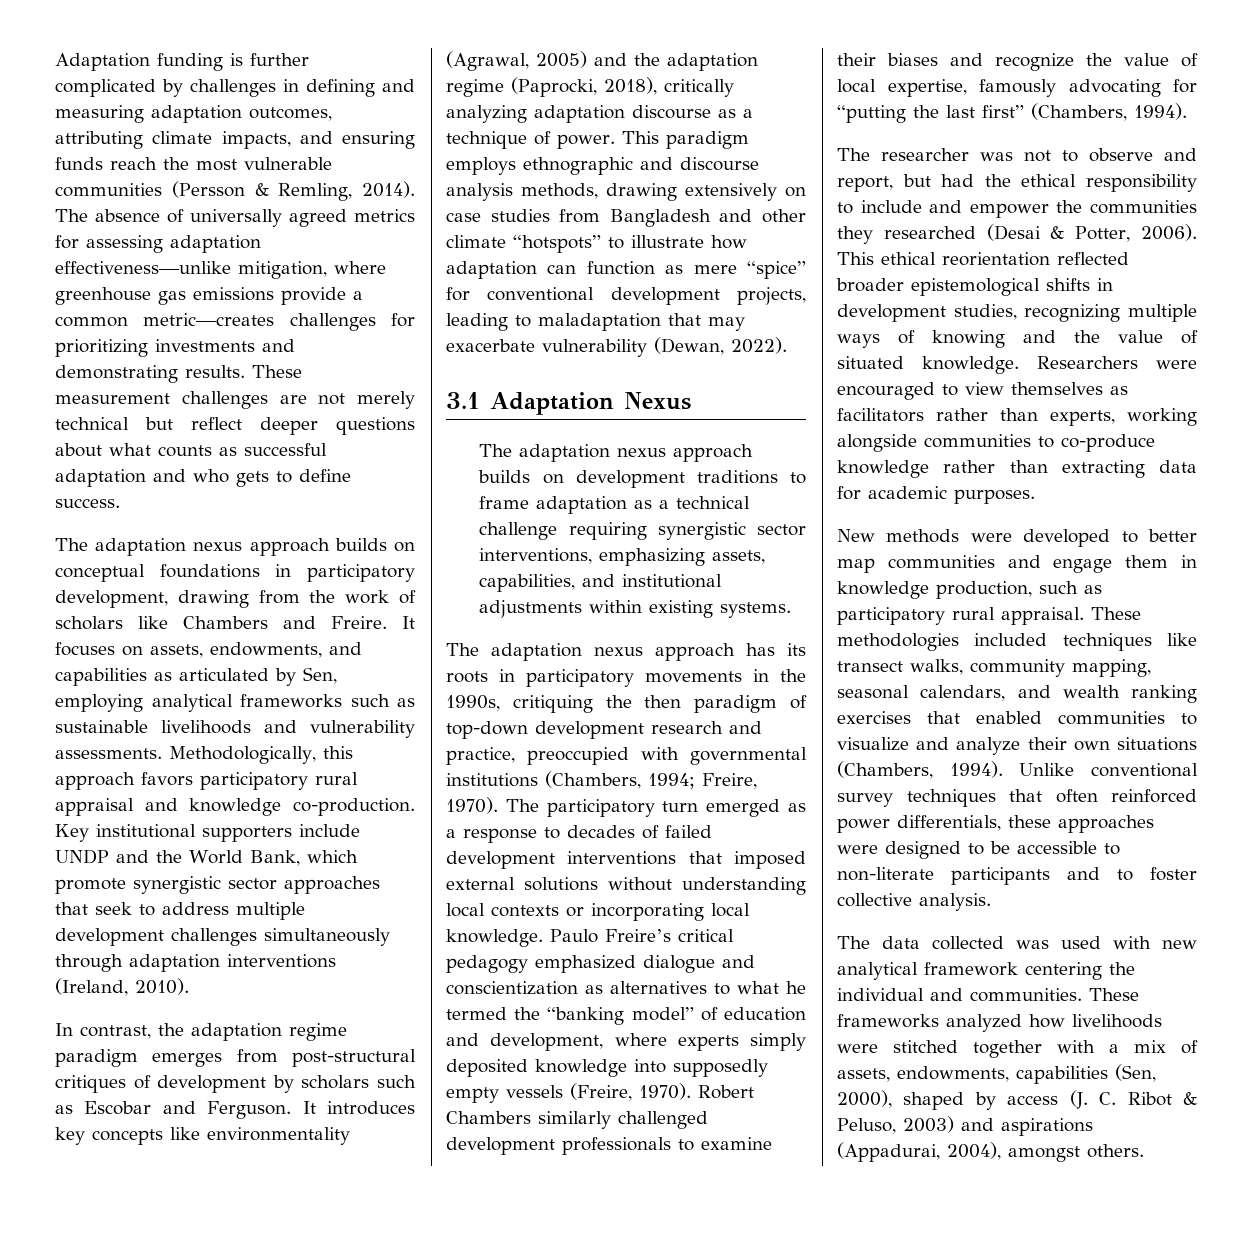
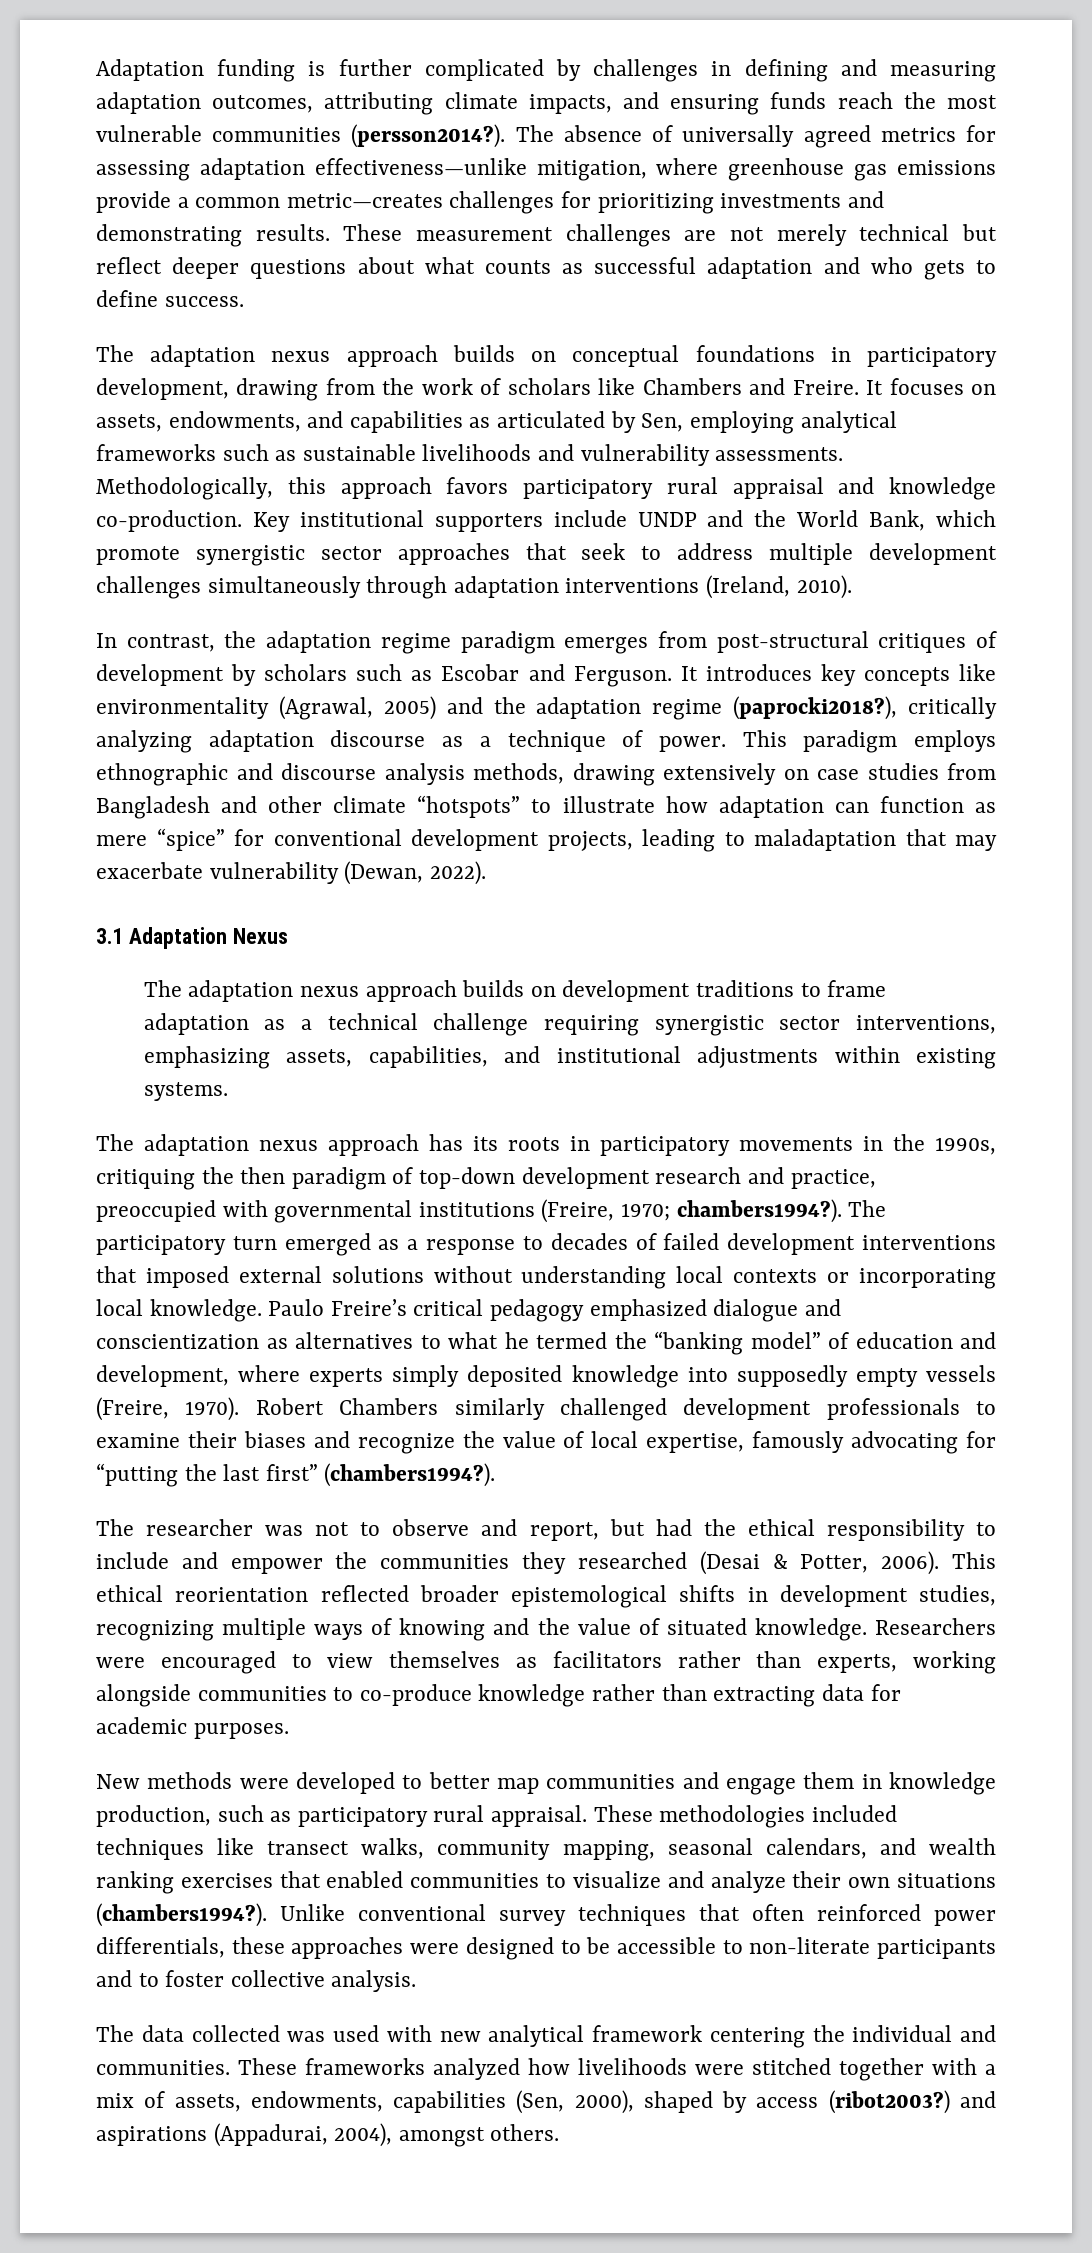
[171,181,415,201] (Persson & Remling, 2014). -> [351,124,506,148] (persson2014?).
[511,77,657,97] (Paprocki, 2018), -> [733,696,898,720] (paprocki2018?),
[545,771,757,789] [446,797,498,814] (Chambers, 1994; Freire, 1970). -> [541,1199,842,1223] (Freire, 1970; chambers1994?).
[1031,103,1187,121] (Chambers, 1994). -> [324,1463,496,1487] (chambers1994?).
[837,761,1003,779] (Chambers, 1994). -> [96,1903,267,1927] (chambers1994?).
[1069,1090,1197,1109] [837,1116,954,1134] (J. C. Ribot & Peluso, 2003) -> [828,2090,950,2114] (ribot2003?)

